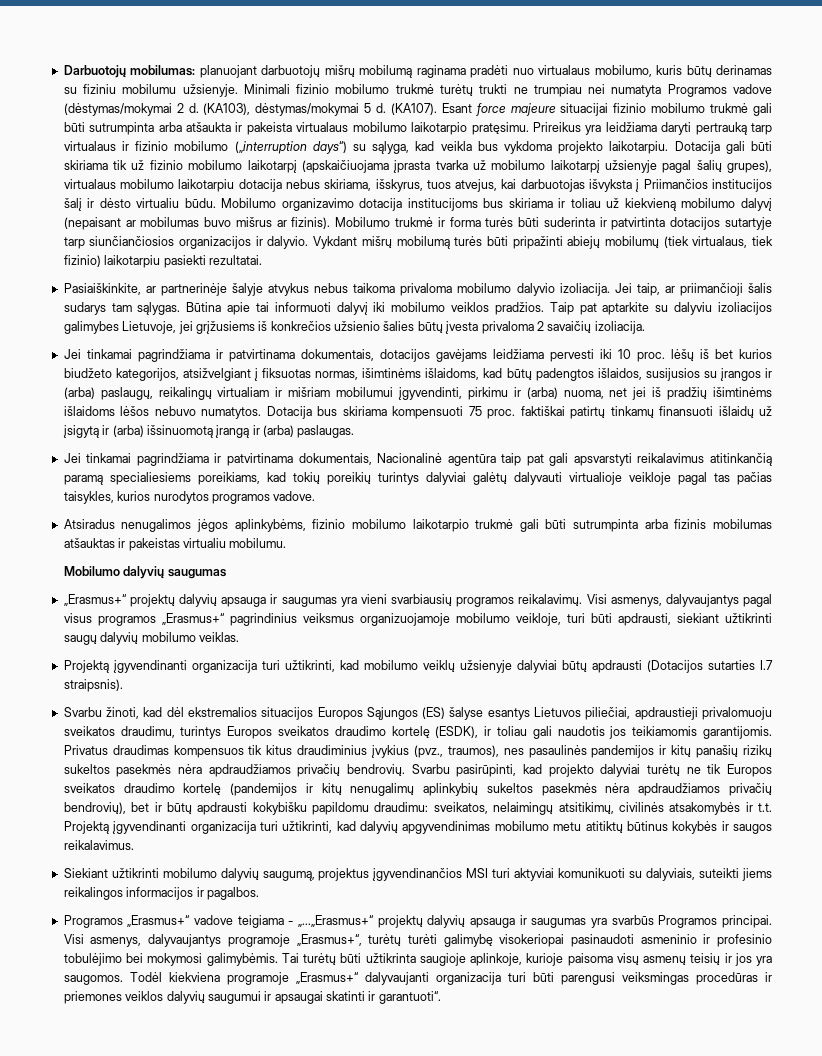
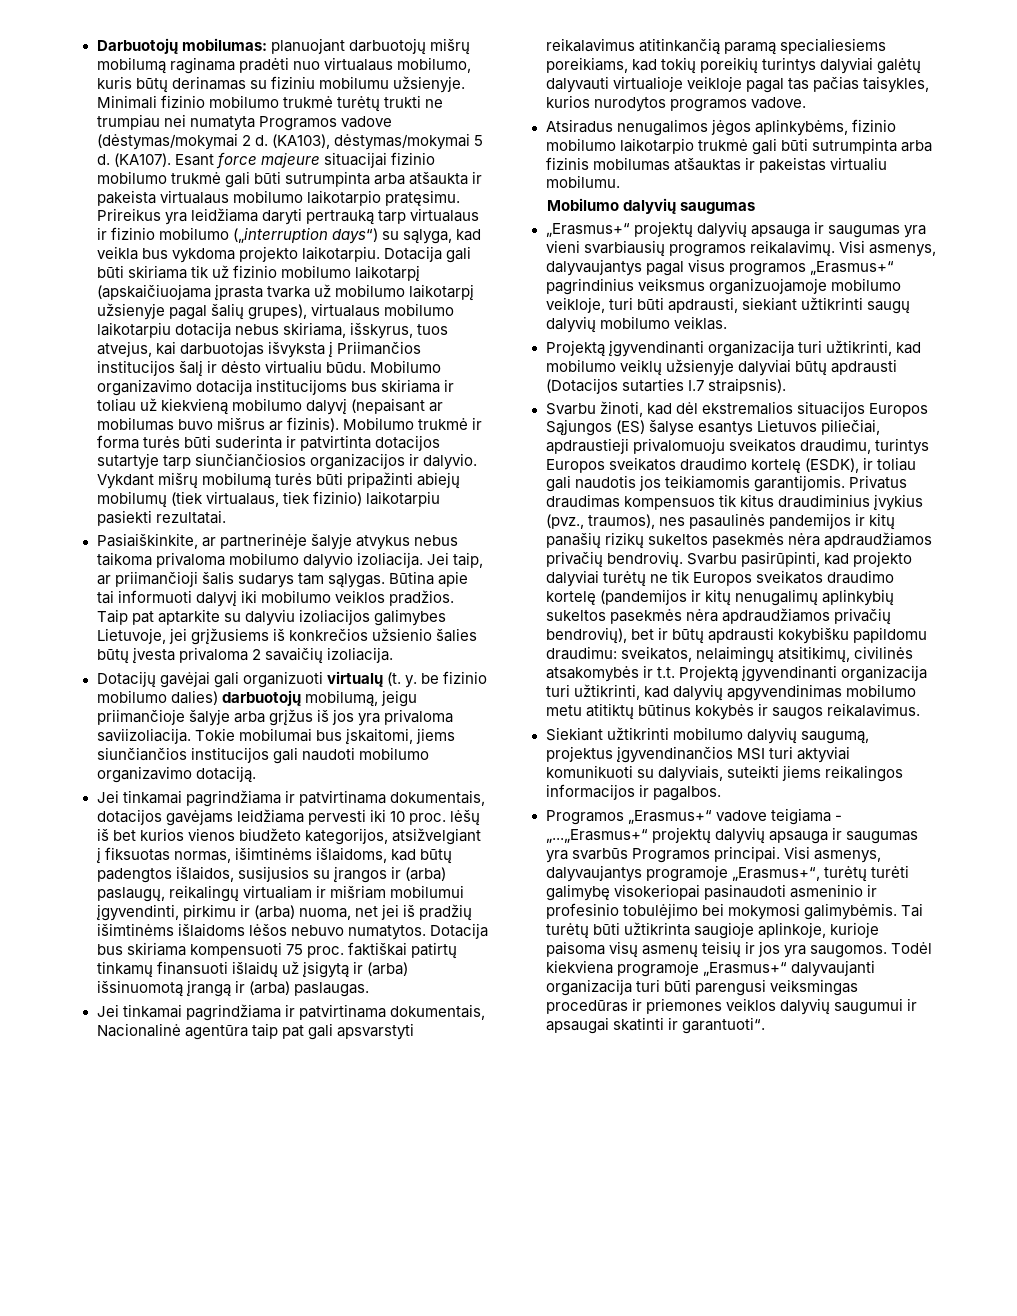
(645, 327) none -> [96,671,487,688] [96,690,417,707] [96,709,453,726] [96,728,455,745] [96,747,429,764] [96,766,256,783] // Dotacijų gavėjai gali organizuoti virtualų (t. y. be fizinio mobilumo dalies) darbuotojų mobilumą, jeigu priimančioje šalyje arba grįžus iš jos yra privaloma saviizoliacija. Tokie mobilumai bus įskaitomi, jiems siunčiančios institucijos gali naudoti mobilumo organizavimo dotaciją.
(772, 354) none -> [187,828,235,841] vienos

